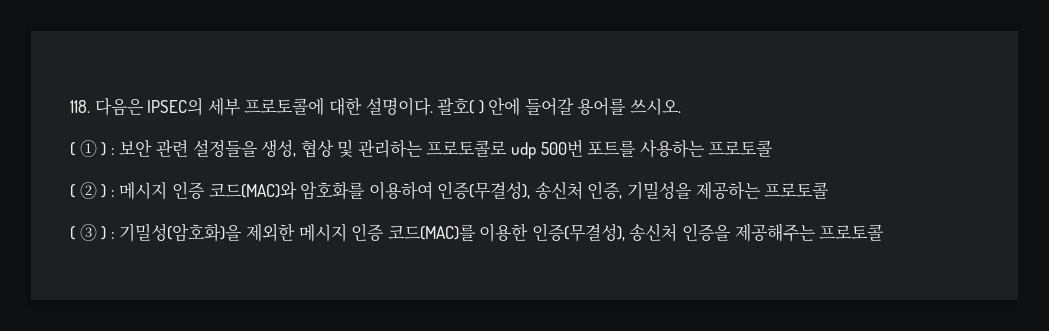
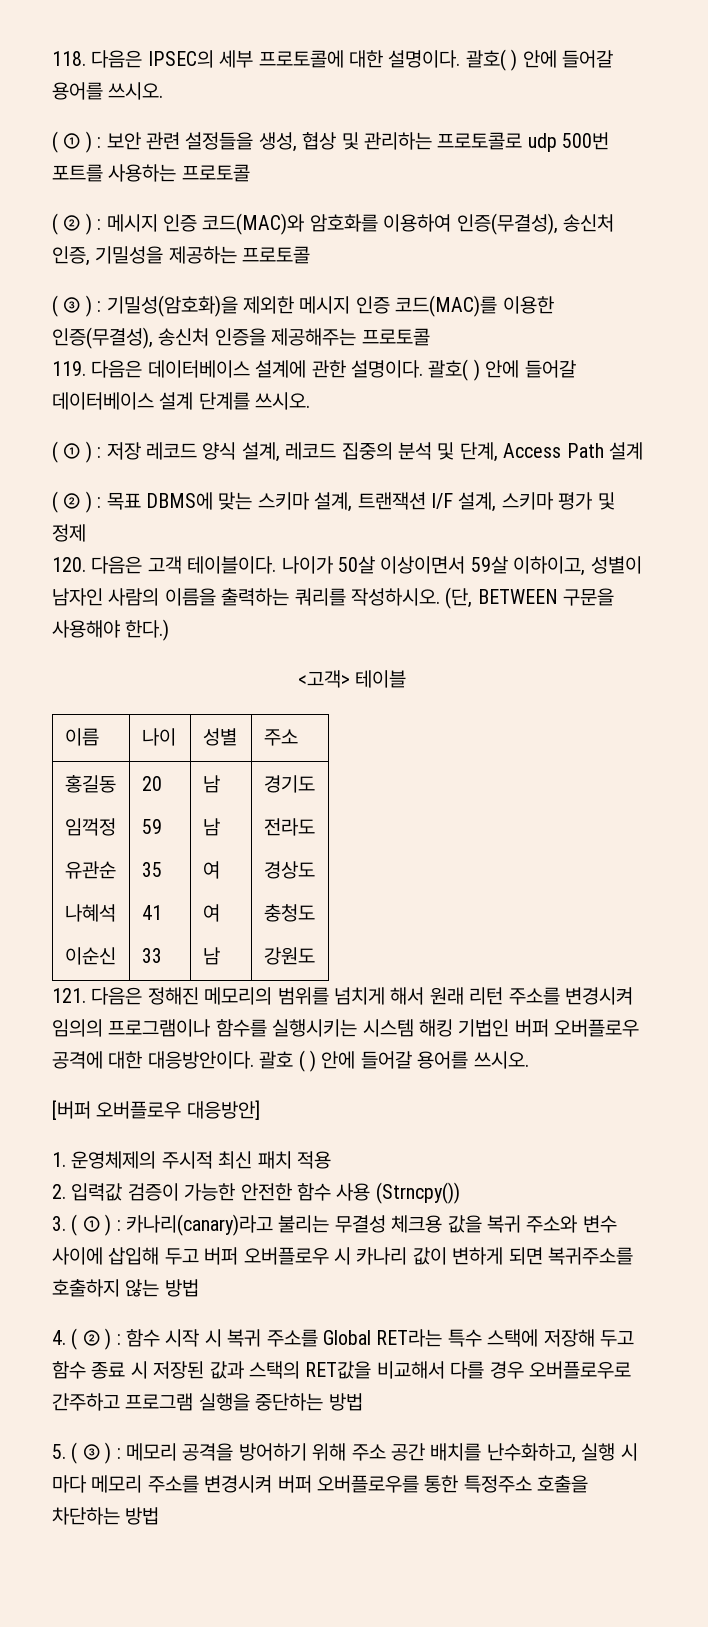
(885, 232) none -> [52,359,576,381] [52,392,311,410] [52,441,643,463] [52,491,615,513] [52,524,86,542] [52,556,642,576] [52,587,615,609] [52,619,170,641] [297,670,407,688] [64,728,99,746] [141,728,176,746] [202,728,237,746] [263,729,298,746] [64,774,116,793] [64,818,116,836] [64,861,116,879] [64,904,116,922] [64,947,116,965] [141,776,162,791] [141,819,162,834] [141,862,162,877] [141,905,162,920] [141,948,162,963] [202,775,220,793] [202,818,220,836] [202,861,220,879] [202,904,220,922] [202,947,220,965] [263,775,315,793] [263,818,315,836] [263,861,315,879] [263,904,315,922] [263,947,315,965] [52,987,633,1005] [52,1019,640,1037] [52,1050,529,1072] [52,1100,260,1120] [52,1151,331,1169] [52,1182,460,1204] [52,1214,617,1236] [52,1247,633,1265] [52,1279,199,1297] [52,1328,634,1350] [52,1361,631,1379] [52,1393,363,1411] [52,1442,638,1464] [52,1475,589,1493] [52,1507,160,1525] // 119. 다음은 데이터베이스 설계에 관한 설명이다. 괄호( ) 안에 들어갈 데이터베이스 설계 단계를 쓰시오. // ( ① ) : 저장 레코드 양식 설계, 레코드 집중의 분석 및 단계, Access Path 설계 // ( ② ) : 목표 DBMS에 맞는 스키마 설계, 트랜잭션 I/F 설계, 스키마 평가 및 정제 // 120. 다음은 고객 테이블이다. 나이가 50살 이상이면서 59살 이하이고, 성별이 남자인 사람의 이름을 출력하는 쿼리를 작성하시오. (단, BETWEEN 구문을 사용해야 한다.) // <고객> 테이블 // 이름 | 나이 | 성별 | 주소 // 홍길동 // 임꺽정 // 유관순 // 나혜석 // 이순신 | 20 // 59 // 35 // 41 // 33 | 남 // 남 // 여 // 여 // 남 | 경기도 // 전라도 // 경상도 // 충청도 // 강원도 // 121. 다음은 정해진 메모리의 범위를 넘치게 해서 원래 리턴 주소를 변경시켜 임의의 프로그램이나 함수를 실행시키는 시스템 해킹 기법인 버퍼 오버플로우 공격에 대한 대응방안이다. 괄호 ( ) 안에 들어갈 용어를 쓰시오. // [버퍼 오버플로우 대응방안] // 1. 운영체제의 주시적 최신 패치 적용 // 2. 입력값 검증이 가능한 안전한 함수 사용 (Strncpy()) // 3. ( ① ) : 카나리(canary)라고 불리는 무결성 체크용 값을 복귀 주소와 변수 사이에 삽입해 두고 버퍼 오버플로우 시 카나리 값이 변하게 되면 복귀주소를 호출하지 않는 방법 // 4. ( ② ) : 함수 시작 시 복귀 주소를 Global RET라는 특수 스택에 저장해 두고 함수 종료 시 저장된 값과 스택의 RET값을 비교해서 다를 경우 오버플로우로 간주하고 프로그램 실행을 중단하는 방법 // 5. ( ③ ) : 메모리 공격을 방어하기 위해 주소 공간 배치를 난수화하고, 실행 시 마다 메모리 주소를 변경시켜 버퍼 오버플로우를 통한 특정주소 호출을 차단하는 방법

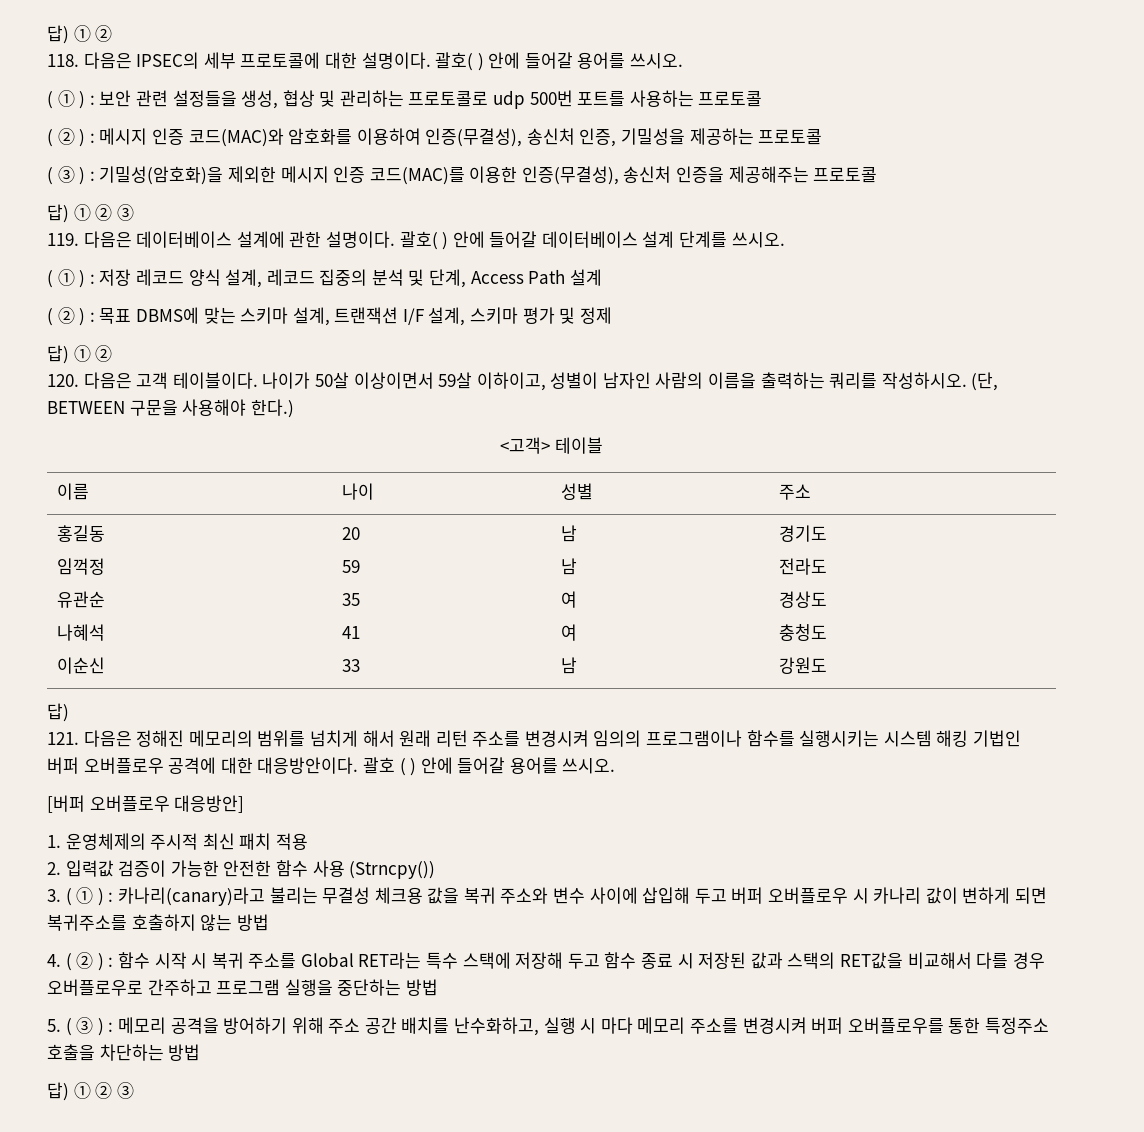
(52, 58) none -> [47,25,113,44] 답) ① ② //
(430, 337) none -> [47,204,134,223] // 답) ① ② ③
(86, 533) none -> [47,345,113,364] // 답) ① ②
(315, 956) none -> [47,703,69,722] // 답)
(160, 1516) none -> [47,1082,134,1101] // 답) ① ② ③

